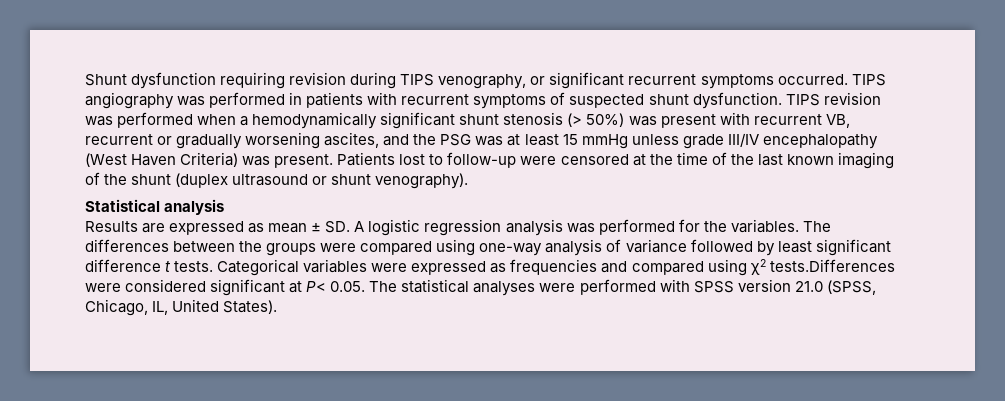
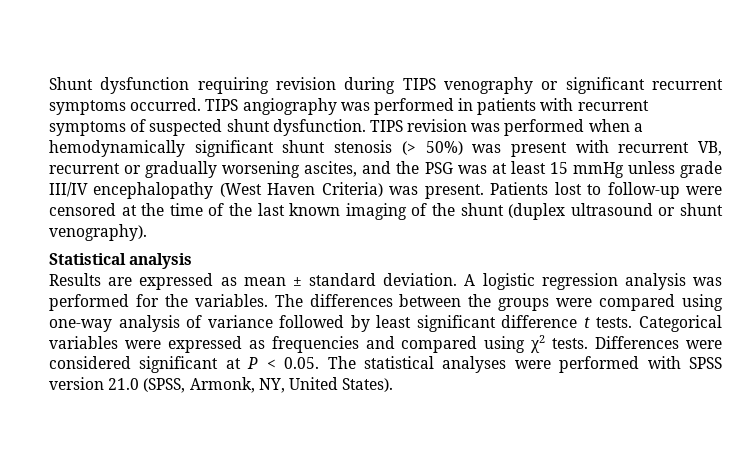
[438,74,527,89] venography, -> [443,77,533,94] venography
[325,221,351,233] SD. -> [308,273,458,286] standard deviation.
[769,259,895,272] tests.Differences -> [552,336,680,349] tests. Differences
[306,281,327,292] P< -> [247,357,276,369] P <
[85,299,169,316] Chicago, IL, -> [189,377,285,393] Armonk, NY,

